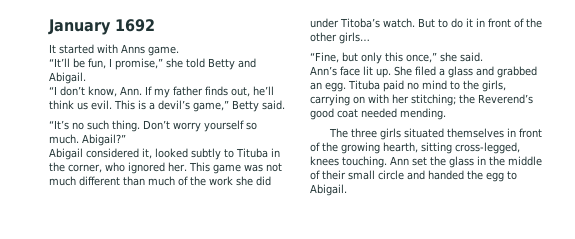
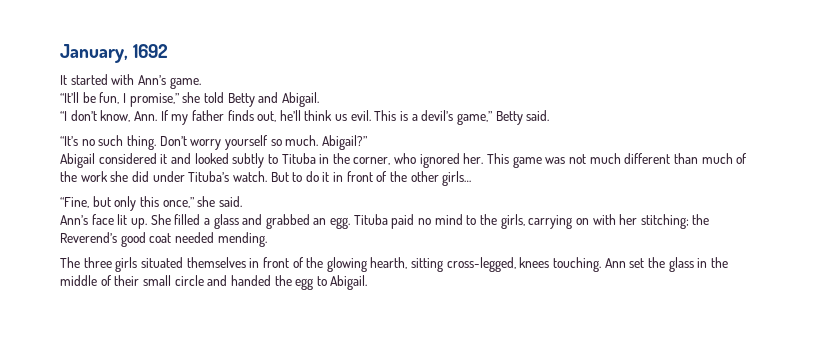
[48,19,111,35] January -> [60,44,128,63] January,
[121,44,145,54] Anns -> [137,75,166,85] Ann’s
[142,148,152,159] it, -> [160,153,191,164] it and
[340,18,380,28] Titoba’s -> [188,171,230,182] Tituba’s
[415,66,436,76] filed -> [174,214,201,225] filled
[341,142,380,154] growing -> [326,257,367,272] glowing

